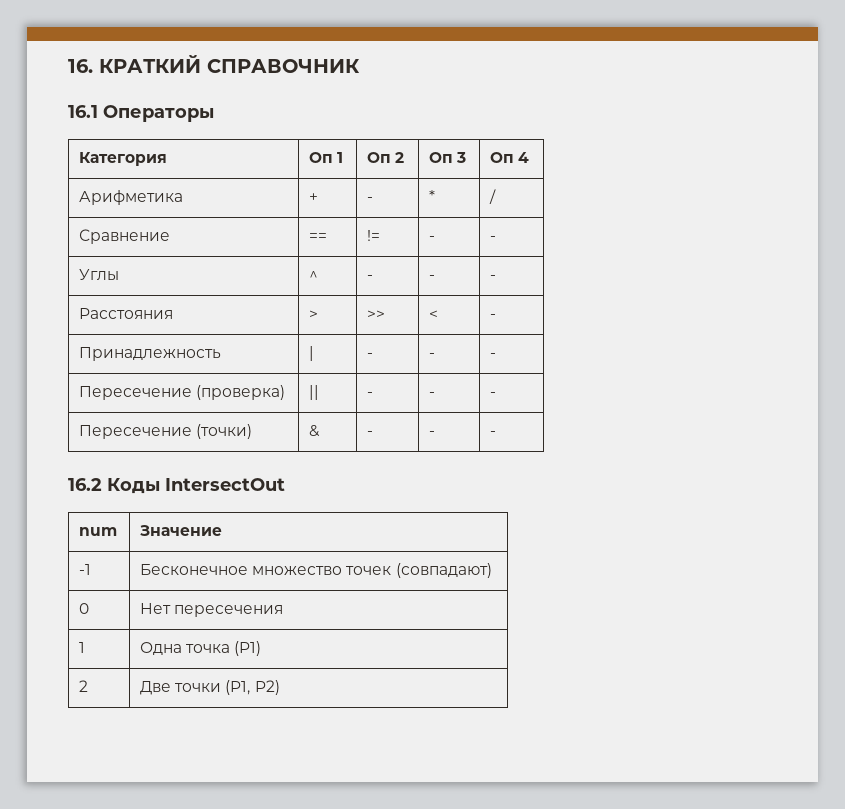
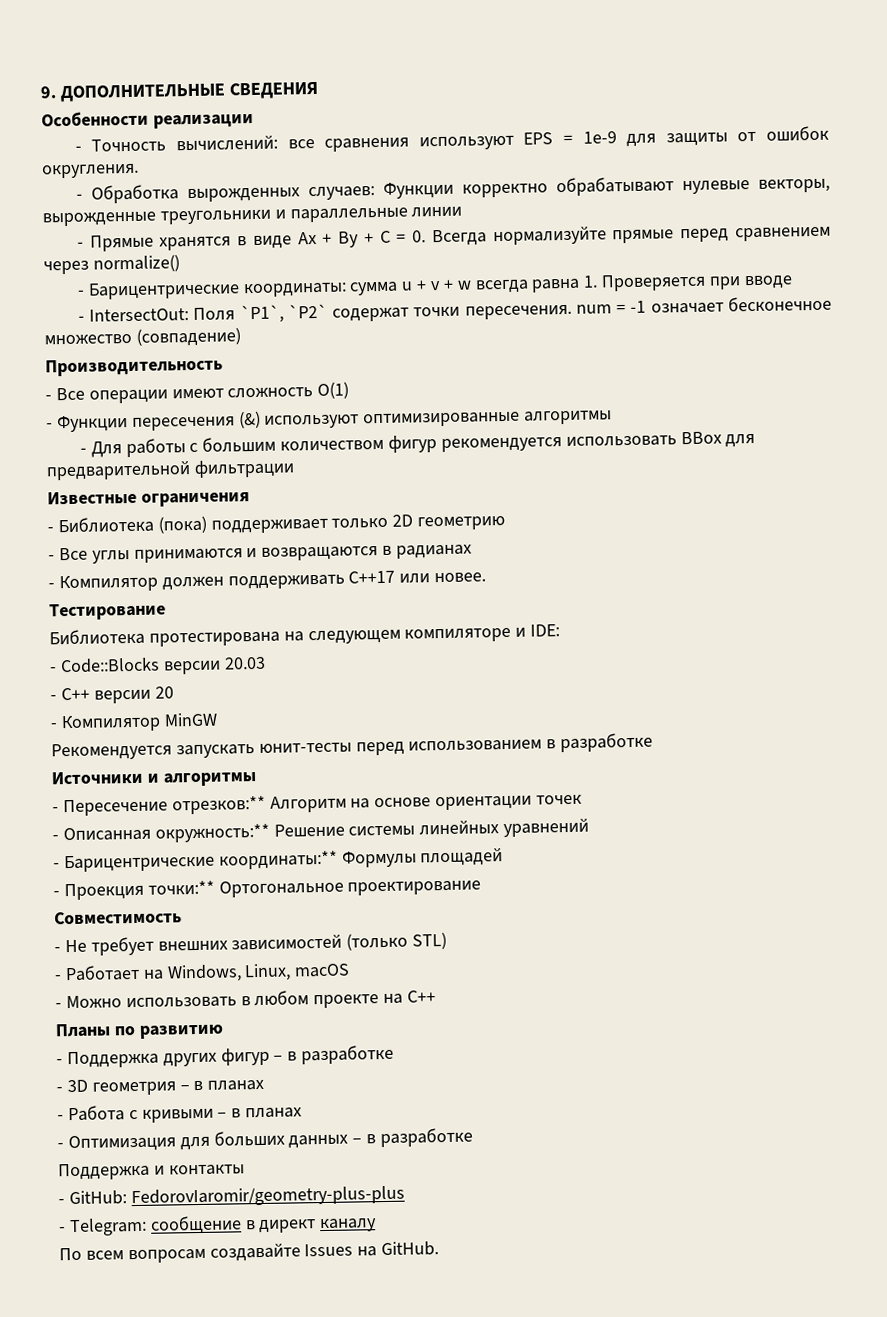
[68,55,360,73] [68,105,214,122] [79,152,168,166] [309,152,344,163] [367,152,405,163] [429,152,467,163] [490,152,530,163] [79,190,184,205] [309,193,319,202] [367,197,374,202] [429,190,436,202] [489,189,497,204] [79,229,171,244] [309,233,328,241] [367,230,381,241] [429,236,436,241] [490,236,497,241] [79,269,120,281] [309,271,319,280] [367,275,374,280] [429,275,436,280] [490,275,497,280] [79,308,174,319] [309,310,319,319] [367,310,386,319] [429,310,439,319] [490,314,497,319] [79,347,222,361] [309,346,315,361] [367,353,374,358] [429,353,436,358] [490,353,497,358] [79,385,286,400] [309,385,320,400] [367,392,374,397] [429,392,436,397] [490,392,497,397] [79,424,253,439] [309,425,321,437] [367,431,374,436] [429,431,436,436] [490,431,497,436] [68,478,285,494] [79,527,118,536] [140,525,223,536] [79,564,92,575] [140,563,492,578] [79,603,90,614] [140,603,284,617] [79,642,86,653] [140,641,262,656] [79,680,89,692] [140,680,280,695] 16. КРАТКИЙ СПРАВОЧНИК // 16.1 Операторы // Категория | Оп 1 | Оп 2 | Оп 3 | Оп 4 // Арифметика | + | - | * | / // Сравнение | == | != | - | - // Углы | ^ | - | - | - // Расстояния | > | >> | < | - // Принадлежность | | | - | - | - // Пересечение (проверка) | || | - | - | - // Пересечение (точки) | & | - | - | - // 16.2 Коды IntersectOut // num | Значение // -1 | Бесконечное множество точек (совпадают) // 0 | Нет пересечения // 1 | Одна точка (P1) // 2 | Две точки (P1, P2) -> [40,81,318,103] [41,110,254,129] [74,125,829,152] [42,163,139,179] [75,176,831,204] [42,206,463,227] [76,226,831,252] [43,254,180,275] [77,273,793,300] [77,295,833,324] [44,327,241,347] [45,357,223,377] [45,381,350,404] [46,410,613,433] [79,431,756,458] [46,459,295,481] [47,490,250,507] [47,514,506,534] [48,544,473,564] [48,570,487,593] [49,602,166,621] [49,624,561,647] [50,656,266,675] [50,686,174,704] [50,712,218,733] [51,732,654,761] [51,770,257,787] [52,794,583,817] [52,818,590,843] [53,848,504,873] [53,879,482,901] [54,910,182,925] [54,931,448,956] [55,963,351,983] [55,990,437,1009] [55,1023,224,1039] [56,1044,395,1069] [56,1079,265,1096] [57,1105,303,1123] [57,1127,474,1153] [58,1162,245,1181] [58,1185,405,1208] [59,1215,378,1237] [59,1241,440,1264] 9. ДОПОЛНИТЕЛЬНЫЕ СВЕДЕНИЯ // Особенности реализации // - Точность вычислений: все сравнения используют EPS = 1e-9 для защиты от ошибок округления. // - Обработка вырожденных случаев: Функции корректно обрабатывают нулевые векторы, вырожденные треугольники и параллельные линии // - Прямые хранятся в виде Ax + By + C = 0. Всегда нормализуйте прямые перед сравнением через normalize() // - Барицентрические координаты: сумма u + v + w всегда равна 1. Проверяется при вводе // - IntersectOut: Поля `P1`, `P2` содержат точки пересечения. num = -1 означает бесконечное множество (совпадение) // Производительность // - Все операции имеют сложность O(1) // - Функции пересечения (&) используют оптимизированные алгоритмы // - Для работы с большим количеством фигур рекомендуется использовать BBox для предварительной фильтрации // Известные ограничения // - Библиотека (пока) поддерживает только 2D геометрию // - Все углы принимаются и возвращаются в радианах // - Компилятор должен поддерживать C++17 или новее. // Тестирование // Библиотека протестирована на следующем компиляторе и IDE: // - Code::Blocks версии 20.03 // - C++ версии 20 // - Компилятор MinGW // Рекомендуется запускать юнит-тесты перед использованием в разработке // Источники и алгоритмы // - Пересечение отрезков:** Алгоритм на основе ориентации точек // - Описанная окружность:** Решение системы линейных уравнений // - Барицентрические координаты:** Формулы площадей // - Проекция точки:** Ортогональное проектирование // Совместимость // - Не требует внешних зависимостей (только STL) // - Работает на Windows, Linux, macOS // - Можно использовать в любом проекте на C++ // Планы по развитию // - Поддержка других фигур – в разработке // - 3D геометрия – в планах // - Работа с кривыми – в планах // - Оптимизация для больших данных – в разработке // Поддержка и контакты // - GitHub: FedorovIaromir/geometry-plus-plus // - Telegram: сообщение в директ каналу // По всем вопросам создавайте Issues на GitHub.

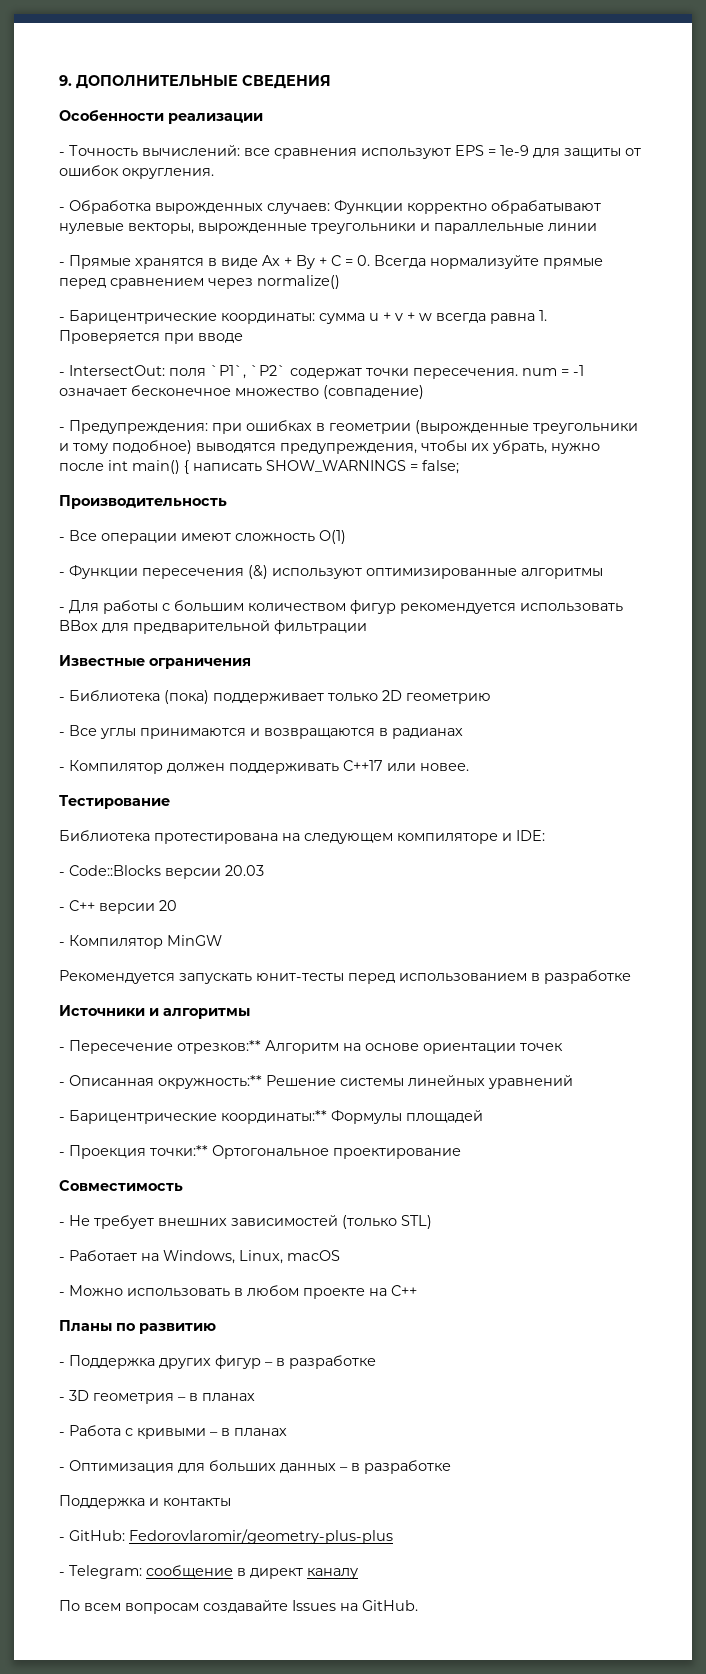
[193,307,236,321] Поля -> [169,368,206,376] поля
(241, 337) none -> [59,420,638,434] [59,440,600,454] [59,460,459,474] // - Предупреждения: при ошибках в геометрии (вырожденные треугольники и тому подобное) выводятся предупреждения, чтобы их убрать, нужно после int main() { написать SHOW_WARNINGS = false;

